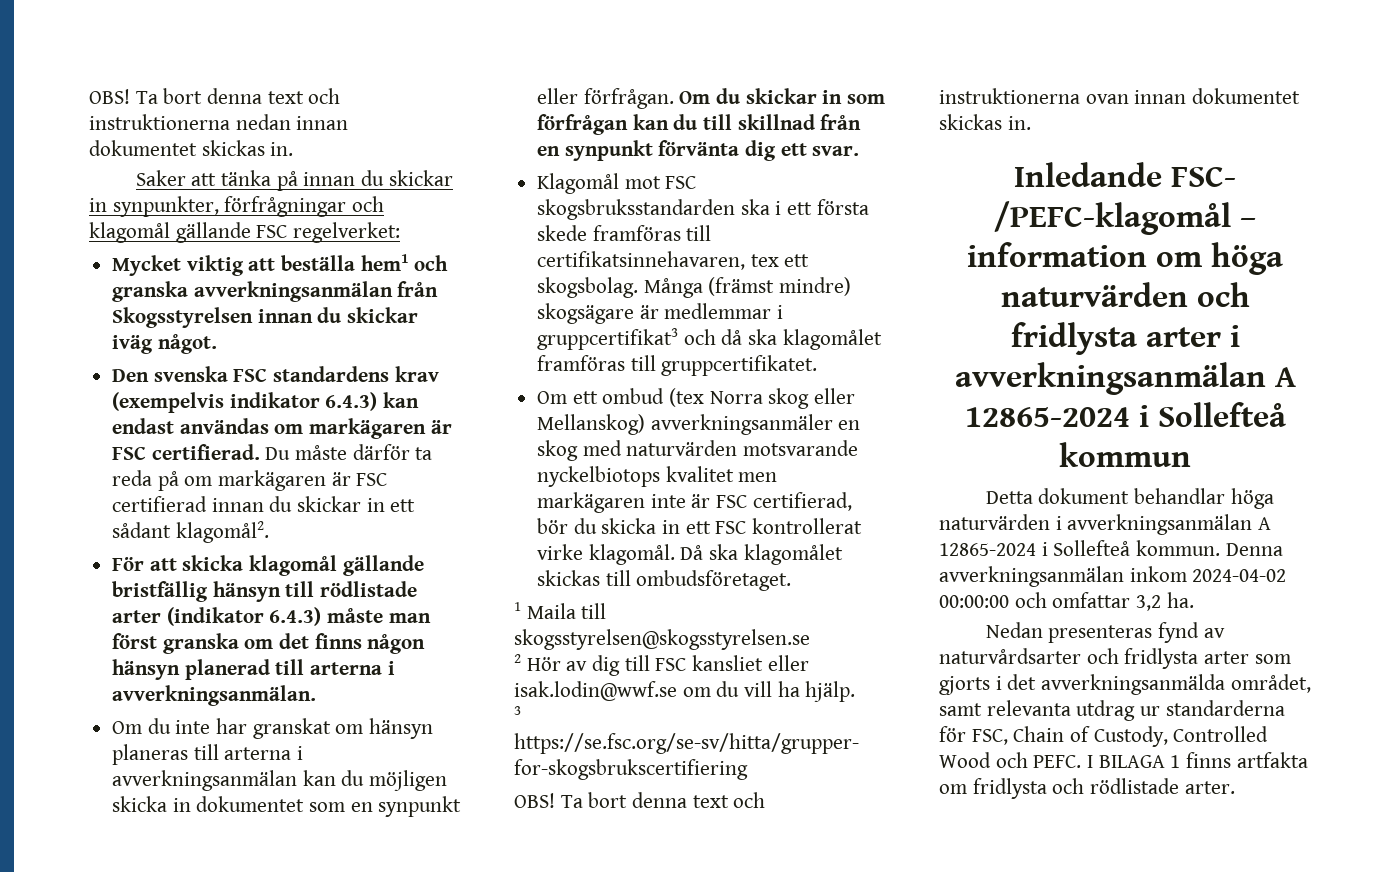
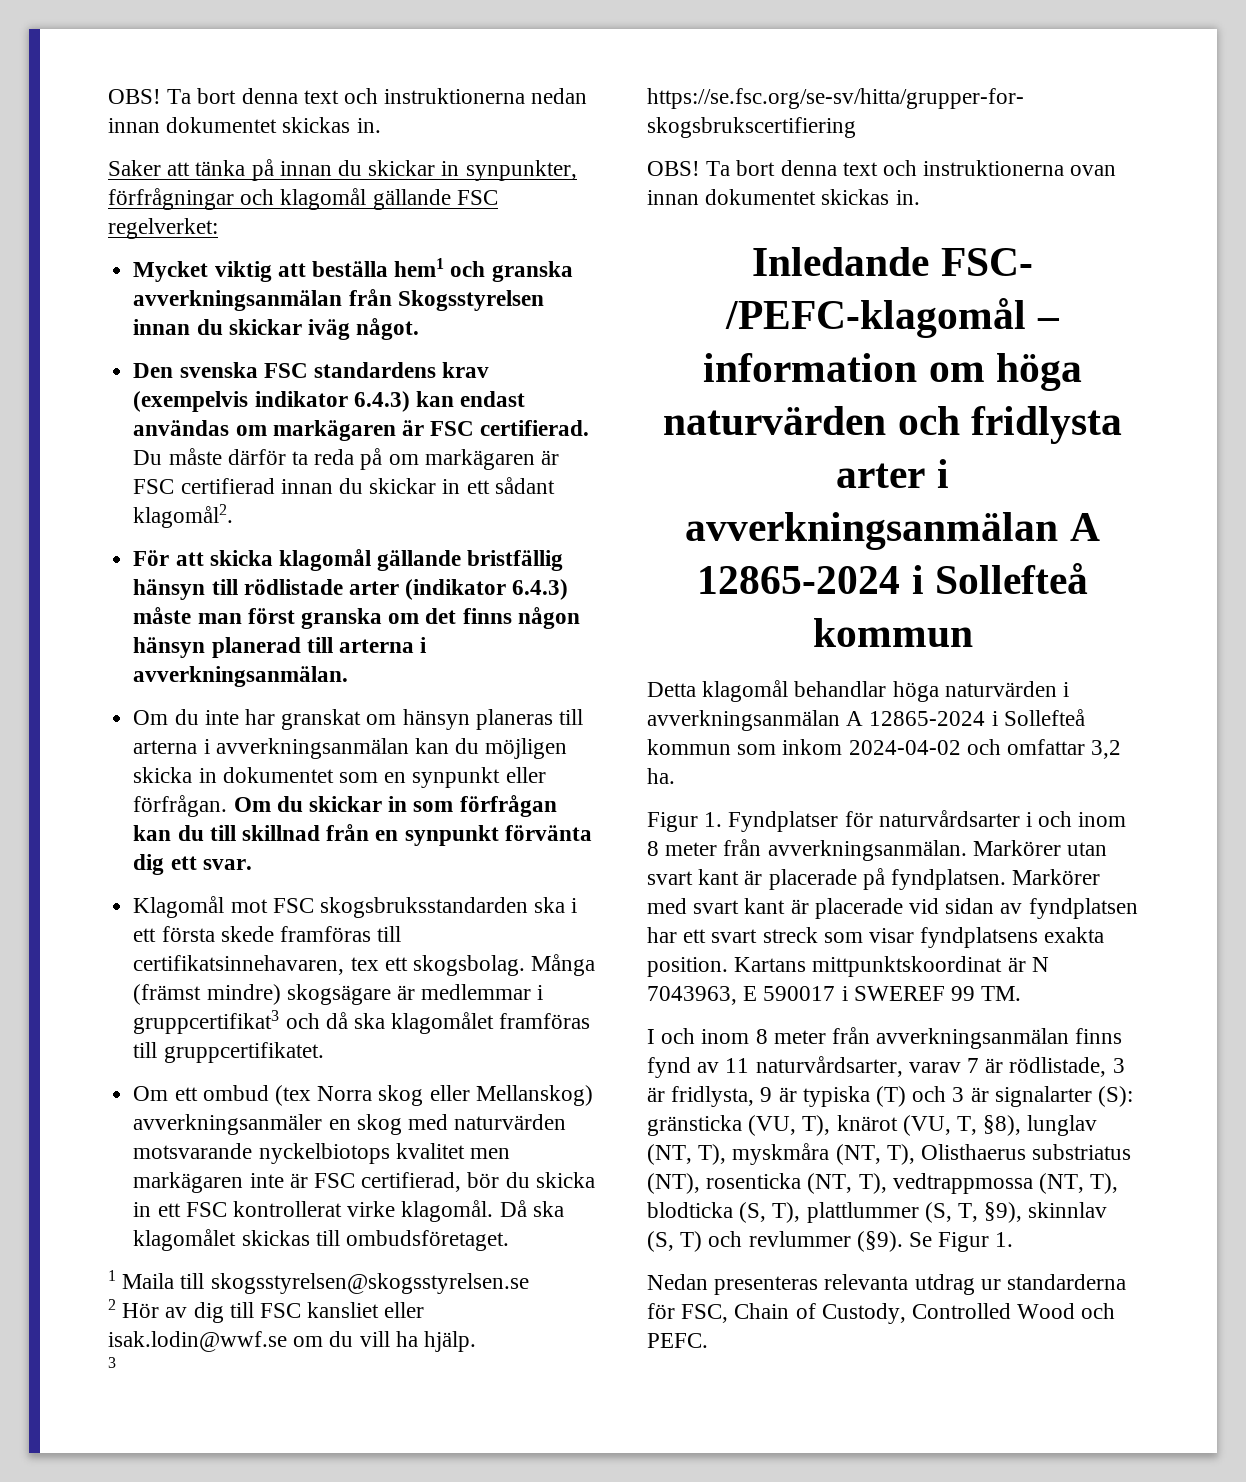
[1038,488,1130,504] dokument -> [702,680,789,702] klagomål
[1136,540,1283,556] [939,566,1124,587] kommun. Denna avverkningsanmälan -> [647,739,777,755] kommun som
[939,595,1009,608] 00:00:00 -> (961, 747) none
[985,622,1225,643] [939,648,1291,669] [939,674,1311,695] [939,703,982,716] Nedan presenteras fynd av naturvårdsarter och fridlysta arter som gjorts i det avverkningsanmälda området, samt -> [647,810,1127,832] [647,839,1108,861] [647,868,1101,890] [647,898,1138,919] [647,927,1105,948] [647,956,1049,977] [647,986,1022,1005] [647,1027,1123,1049] [647,1056,1125,1078] [647,1086,1134,1107] [647,1115,1098,1136] [647,1143,1132,1165] [647,1173,1119,1194] [647,1202,1108,1223] [647,1231,1014,1252] [647,1274,819,1295] Figur 1. Fyndplatser för naturvårdsarter i och inom 8 meter från avverkningsanmälan. Markörer utan svart kant är placerade på fyndplatsen. Markörer med svart kant är placerade vid sidan av fyndplatsen har ett svart streck som visar fyndplatsens exakta position. Kartans mittpunktskoordinat är N 7043963, E 590017 i SWEREF 99 TM. // I och inom 8 meter från avverkningsanmälan finns fynd av 11 naturvårdsarter, varav 7 är rödlistade, 3 är fridlysta, 9 är typiska (T) och 3 är signalarter (S): gränsticka (VU, T), knärot (VU, T, §8), lunglav (NT, T), myskmåra (NT, T), Olisthaerus substriatus (NT), rosenticka (NT, T), vedtrappmossa (NT, T), blodticka (S, T), plattlummer (S, T, §9), skinnlav (S, T) och revlummer (§9). Se Figur 1. // Nedan presenteras
[1087,752,1308,768] [939,778,1235,799] I BILAGA 1 finns artfakta om fridlysta och rödlistade arter. -> (708, 1340) none

